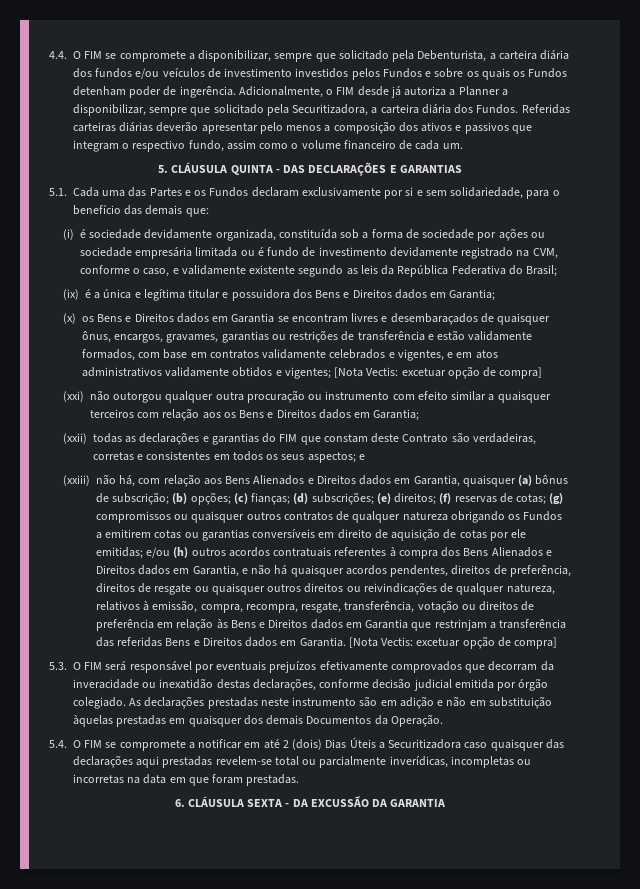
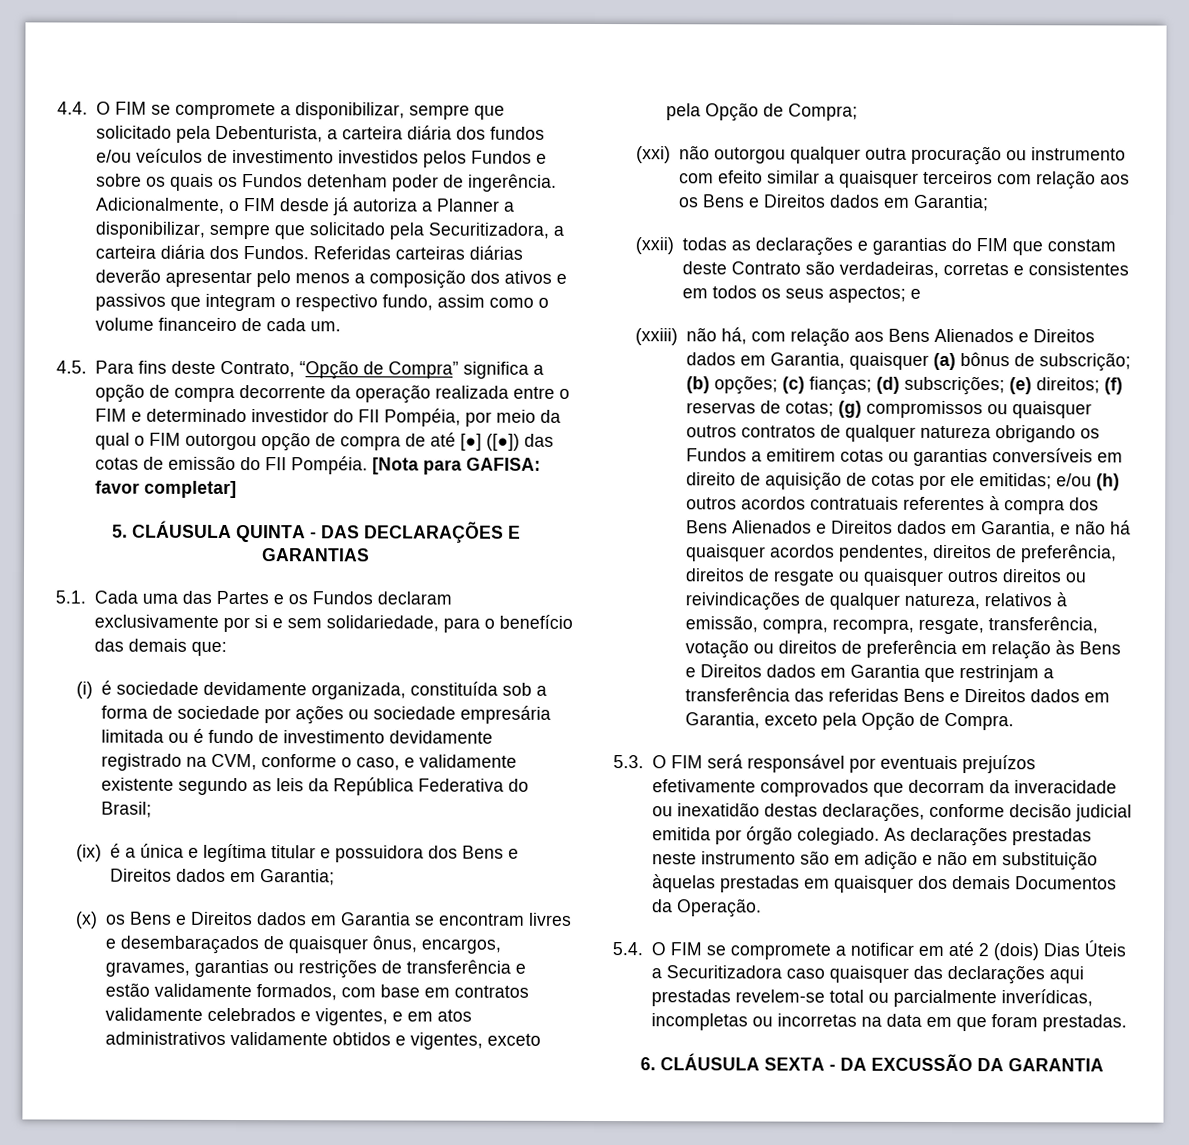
(463, 146) none -> [56,360,544,380] [94,383,570,404] [94,408,561,427] [94,432,554,452] [94,455,541,475] [94,480,237,498] // 4.5. Para fins deste Contrato, “Opção de Compra” significa a opção de compra decorrente da operação realizada entre o FIM e determinado investidor do FII Pompéia, por meio da qual o FIM outorgou opção de compra de até [●] ([●]) das cotas de emissão do FII Pompéia. [Nota para GAFISA: favor completar]
[284,366,543,379] vigentes; [Nota Vectis: excetuar opção de compra] -> [410,1032,542,1050] [666,102,859,122] vigentes, exceto pela Opção de Compra;
[299,636,558,649] Garantia. [Nota Vectis: excetuar opção de compra] -> [685,711,1015,731] Garantia, exceto pela Opção de Compra.

